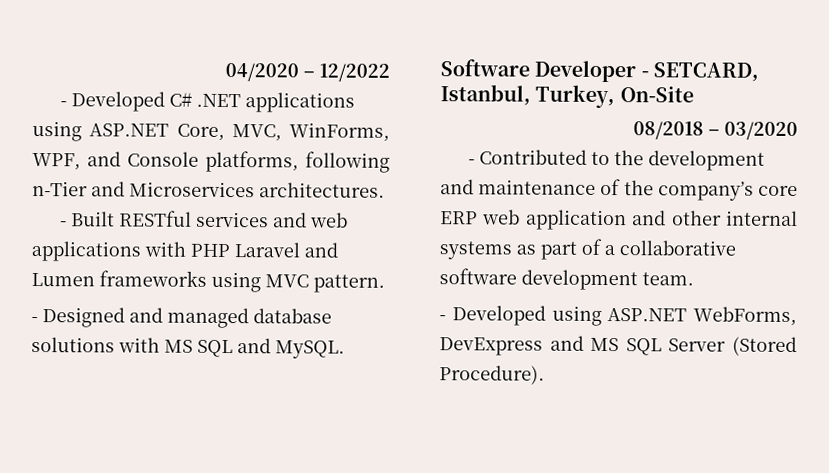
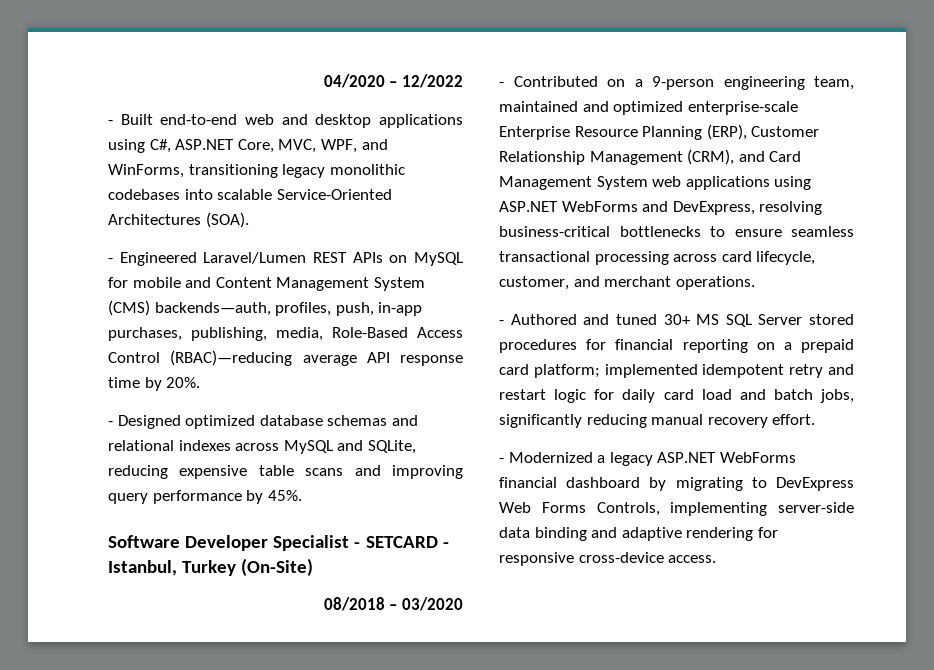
[71,91,356,113] [32,120,82,142] Developed C# .NET applications using -> [120,114,463,128] [108,139,171,153] Built end-to-end web and desktop applications using C#,
[289,122,390,142] WinForms, -> (317, 146) none
[127,150,390,173] [32,180,385,198] [60,210,349,228] [31,240,338,262] [31,270,385,293] [31,307,332,329] [31,336,345,359] [440,59,759,83] [440,84,694,109] Console platforms, following n-Tier and Microservices architectures. // - Built RESTful services and web applications with PHP Laravel and Lumen frameworks using MVC pattern. // - Designed and managed database solutions with MS SQL and MySQL. // Software Developer - SETCARD, Istanbul, Turkey, On-Site -> [108,164,405,178] [108,189,392,200] [108,212,249,228] [108,252,463,266] [108,277,425,291] [108,300,423,316] [108,327,463,341] [108,350,463,366] [108,377,201,391] [108,415,418,429] [108,440,416,454] [108,465,463,479] [108,490,302,504] [108,535,449,551] [108,558,314,576] WinForms, transitioning legacy monolithic codebases into scalable Service-Oriented Architectures (SOA). // - Engineered Laravel/Lumen REST APIs on MySQL for mobile and Content Management System (CMS) backends—auth, profiles, push, in-app purchases, publishing, media, Role-Based Access Control (RBAC)—reducing average API response time by 20%. // - Designed optimized database schemas and relational indexes across MySQL and SQLite, reducing expensive table scans and improving query performance by 45%. // Software Developer Specialist - SETCARD - Istanbul, Turkey (On-Site)
[591,150,766,171] [440,178,798,201] [440,209,798,231] [439,238,736,260] [439,268,694,291] [439,305,797,327] [439,335,797,357] [439,365,545,385] to the development and maintenance of the company’s core ERP web application and other internal systems as part of a collaborative software development team. // - Developed using ASP.NET WebForms, DevExpress and MS SQL Server (Stored Procedure). -> [607,76,854,90] [499,101,798,115] [499,124,820,140] [499,149,802,165] [499,176,812,190] [499,201,823,215] [499,226,854,237] [499,251,816,265] [499,276,755,290] [499,314,854,327] [499,339,854,353] [499,364,854,378] [499,389,854,403] [499,414,816,428] [499,452,796,466] [499,477,854,491] [499,502,854,516] [499,527,778,541] [499,552,717,566] on a 9-person engineering team, maintained and optimized enterprise-scale Enterprise Resource Planning (ERP), Customer Relationship Management (CRM), and Card Management System web applications using ASP.NET WebForms and DevExpress, resolving business-critical bottlenecks to ensure seamless transactional processing across card lifecycle, customer, and merchant operations. // - Authored and tuned 30+ MS SQL Server stored procedures for financial reporting on a prepaid card platform; implemented idempotent retry and restart logic for daily card load and batch jobs, significantly reducing manual recovery effort. // - Modernized a legacy ASP.NET WebForms financial dashboard by migrating to DevExpress Web Forms Controls, implementing server-side data binding and adaptive rendering for responsive cross-device access.

